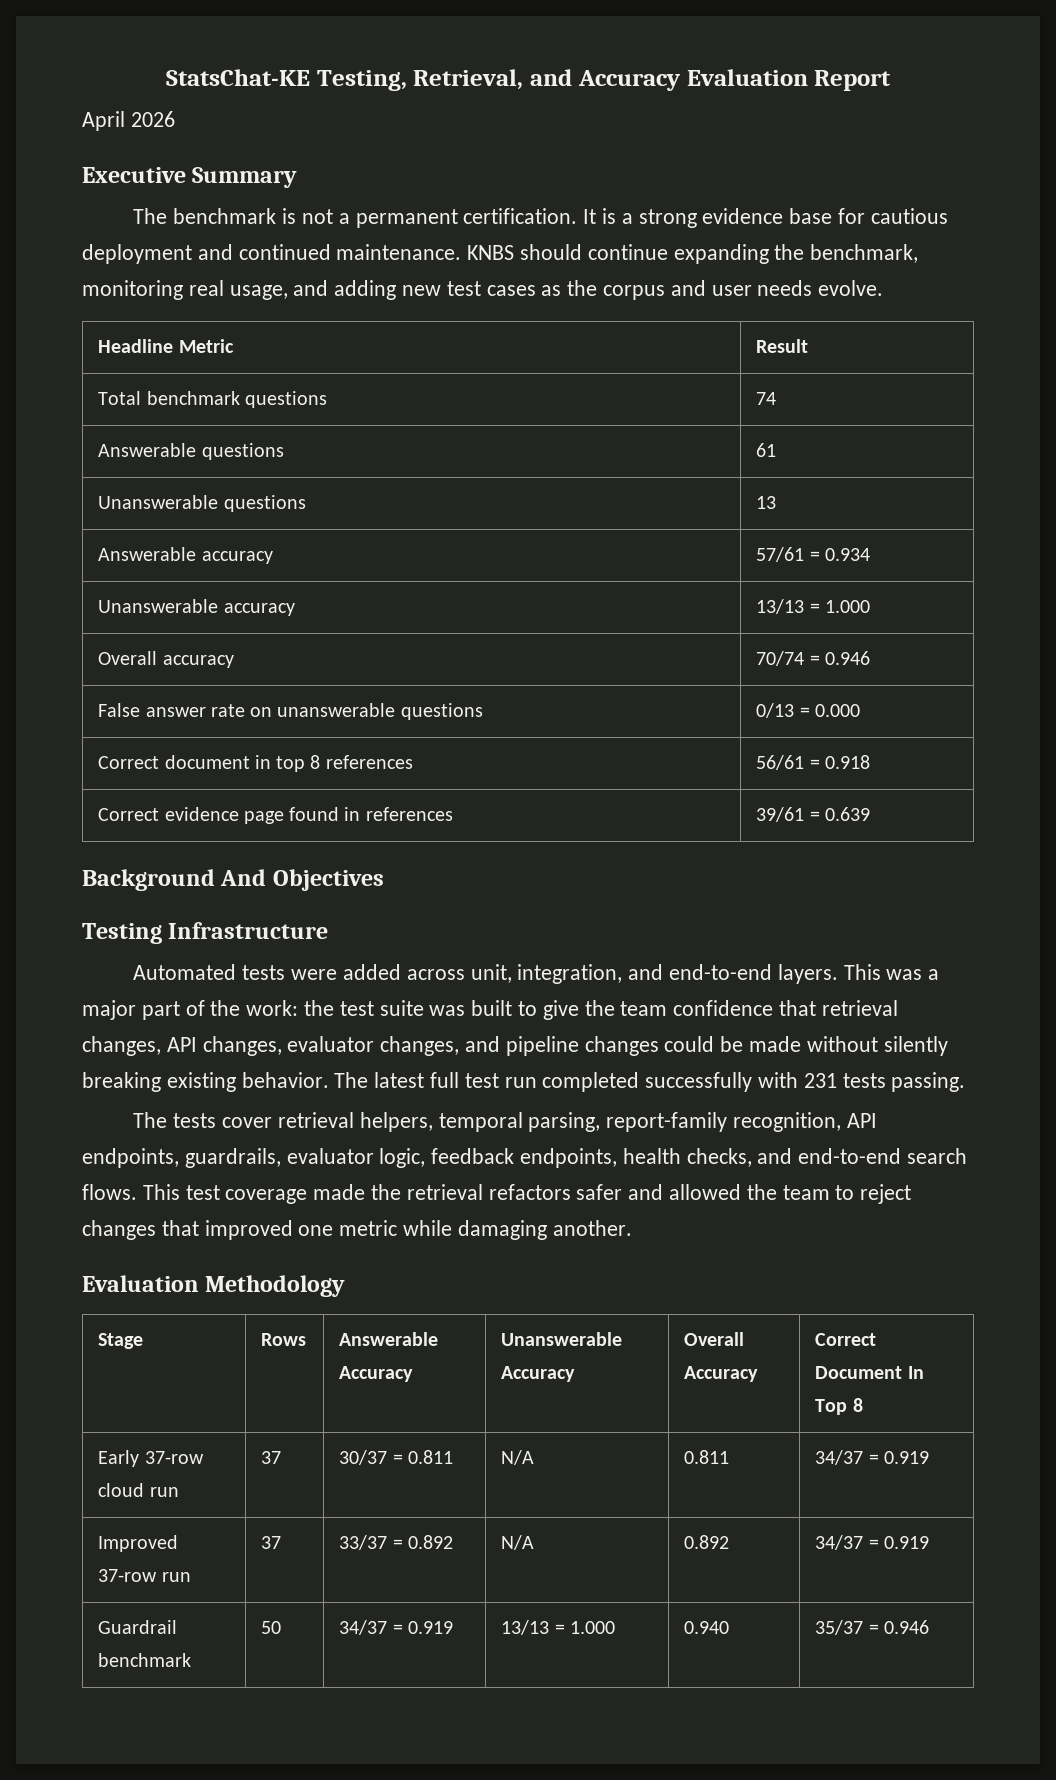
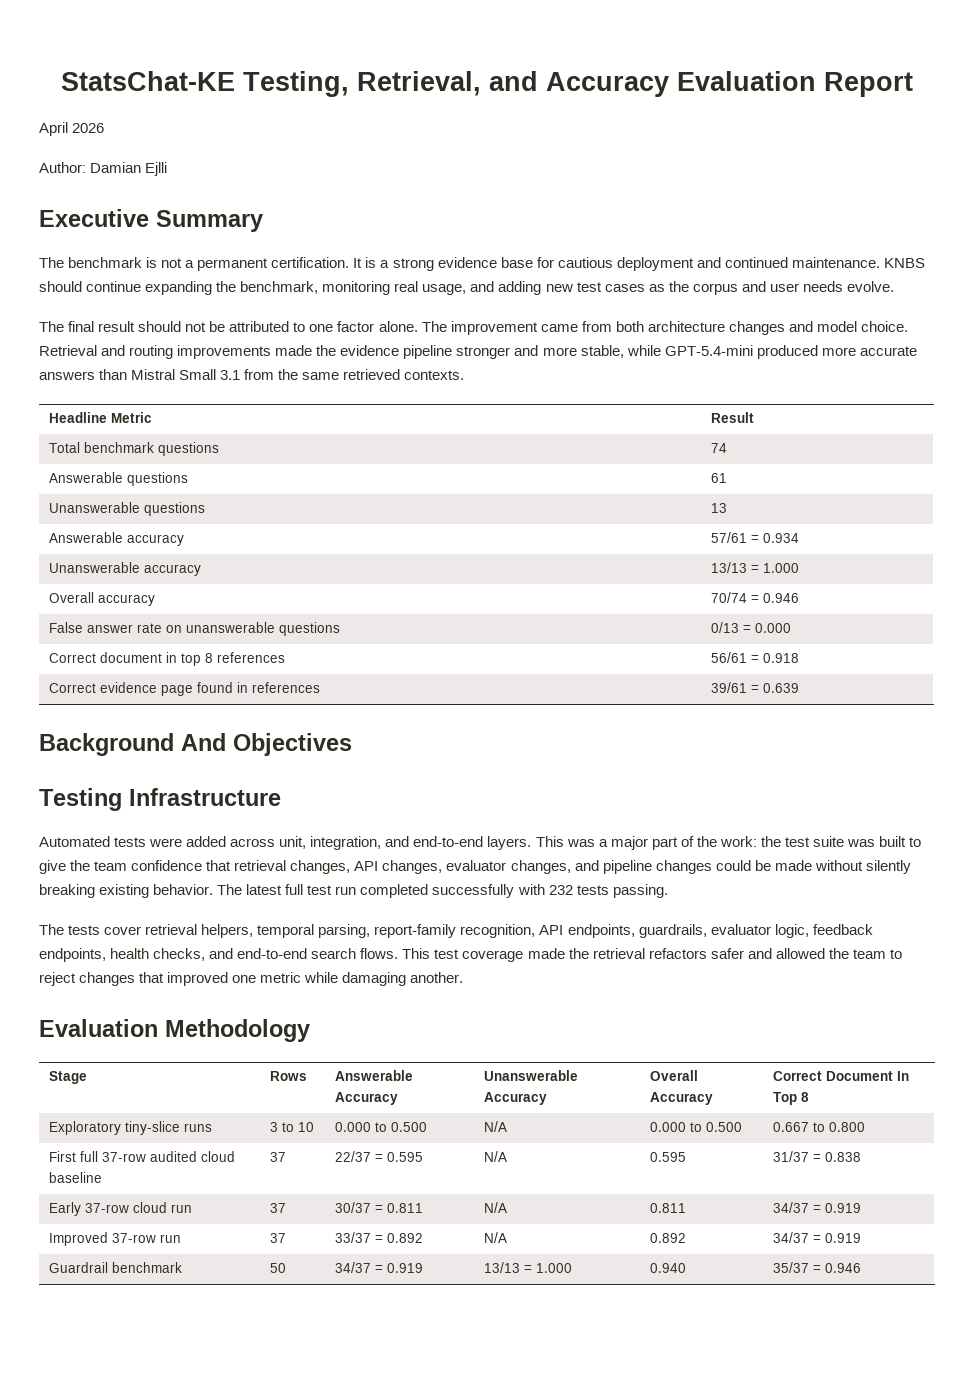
(175, 119) none -> [39,162,168,176] // Author: Damian Ejlli
(884, 288) none -> [39,321,908,335] [39,345,917,359] [39,369,465,380] // The final result should not be attributed to one factor alone. The improvement came from both architecture changes and model choice. Retrieval and routing improvements made the evidence pipeline stronger and more stable, while GPT-5.4-mini produced more accurate answers than Mistral Small 3.1 from the same retrieved contexts.
[803,1073,837,1088] 231 -> [548,885,573,895] 232
(863, 1405) none -> [49,1121,213,1135] [270,1122,315,1132] [335,1122,428,1132] [484,1121,508,1132] [650,1122,743,1132] [773,1122,866,1132] [49,1151,236,1162] [49,1172,103,1183] [270,1152,287,1162] [335,1151,424,1162] [484,1151,508,1162] [650,1152,687,1162] [773,1151,862,1162] // Exploratory tiny-slice runs | 3 to 10 | 0.000 to 0.500 | N/A | 0.000 to 0.500 | 0.667 to 0.800 // First full 37-row audited cloud baseline | 37 | 22/37 = 0.595 | N/A | 0.595 | 31/37 = 0.838

